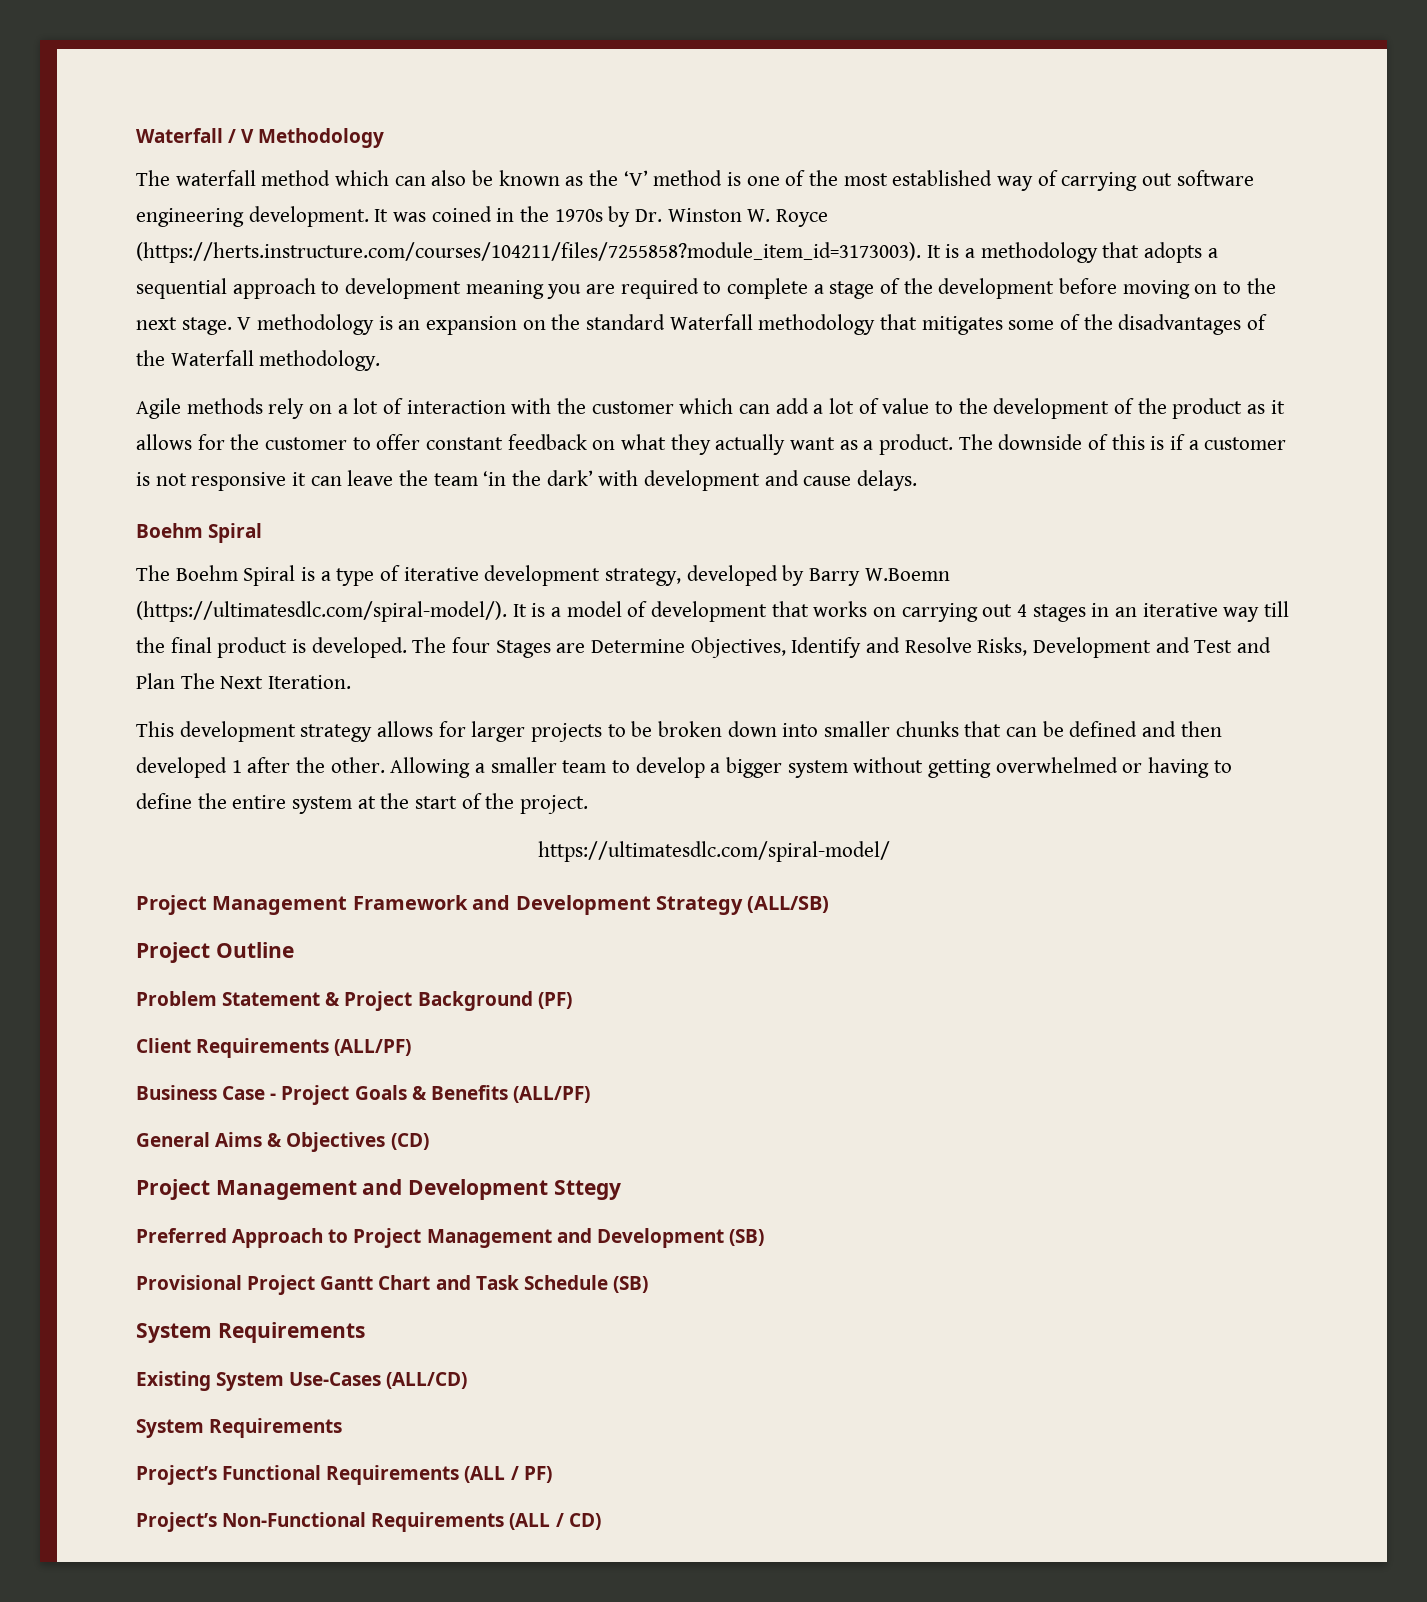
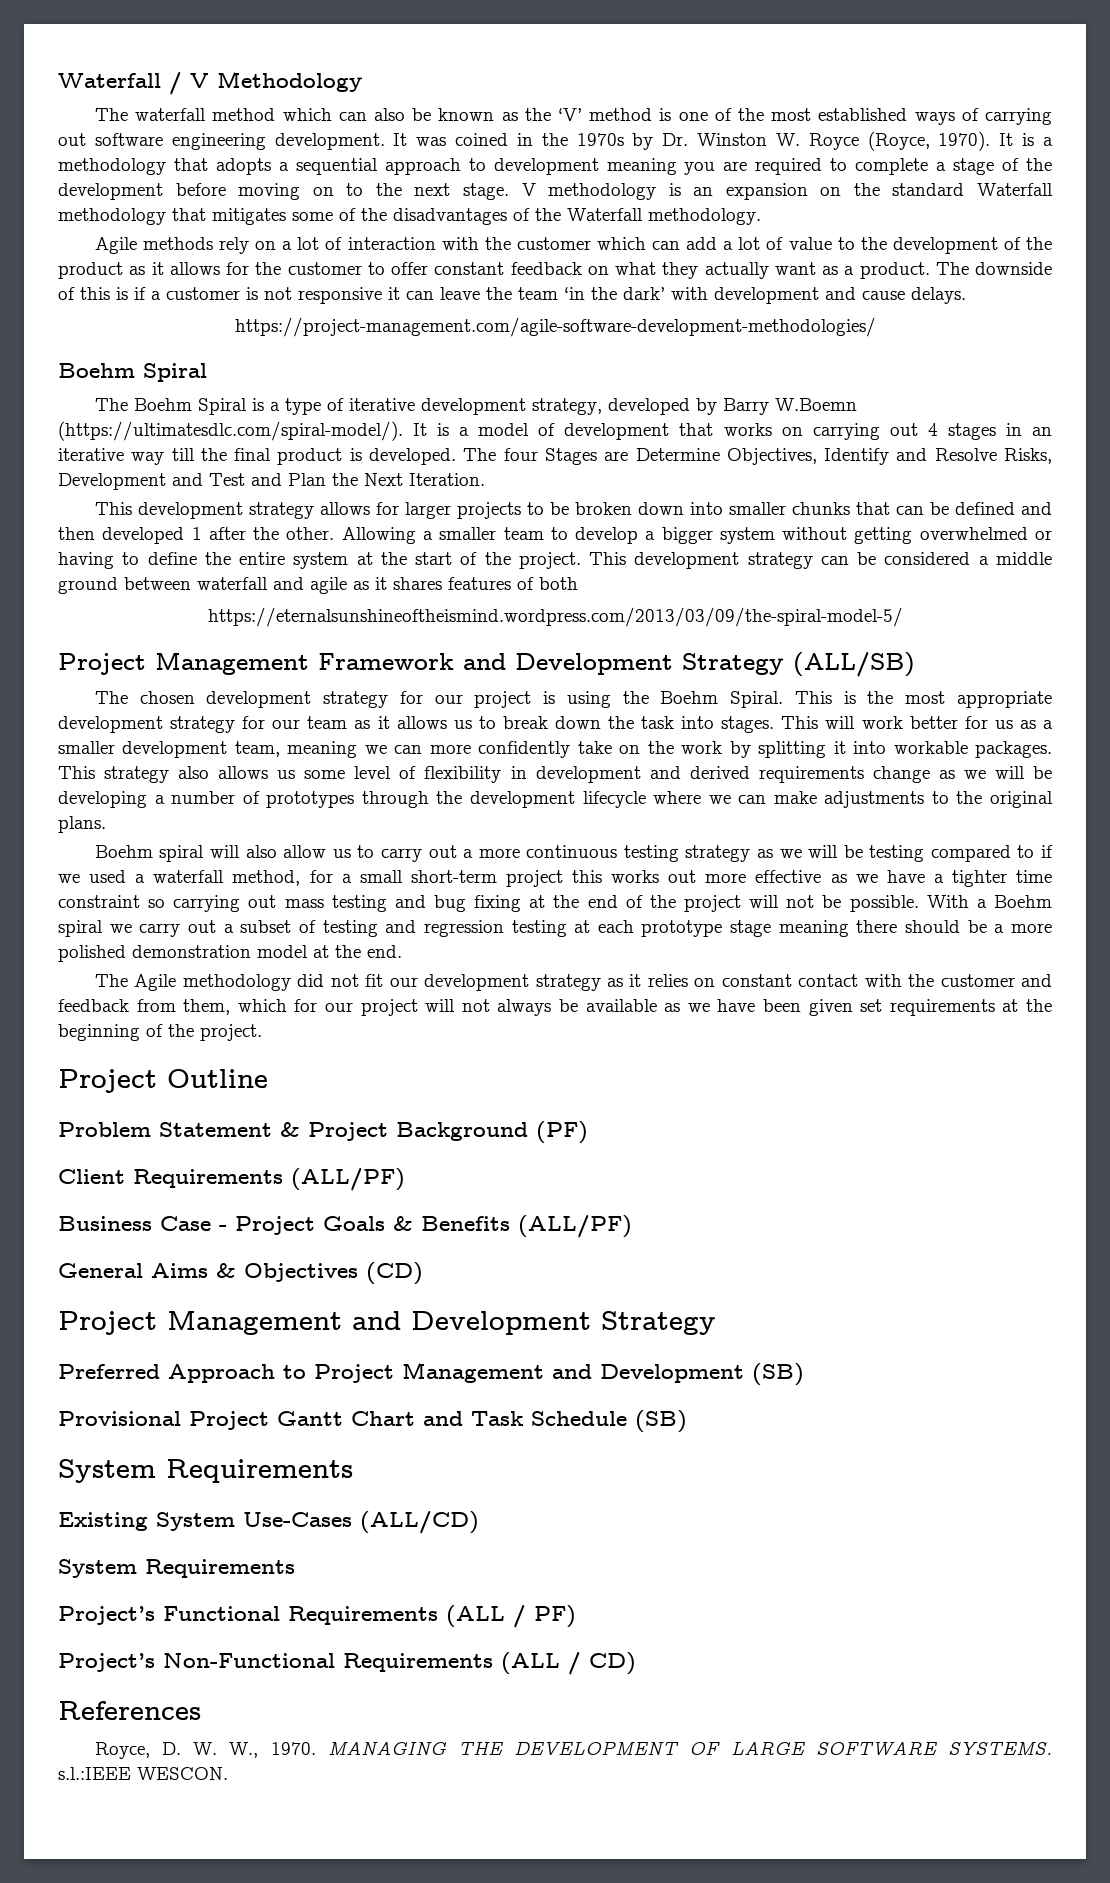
[997,176,1034,191] way -> [914,112,955,125] ways
[136,242,921,263] (https://herts.instructure.com/courses/104211/files/7255858?module_item_id=3173003). -> [867,131,991,151] (Royce, 1970).
(918, 480) none -> [234,317,876,337] // https://project-management.com/agile-software-development-methodologies/
[180,673,215,689] The -> [332,473,358,486] the
[537,841,890,862] // https://ultimatesdlc.com/spiral-model/ -> [589,552,1053,569] [58,577,578,594] [207,607,903,627] This development strategy can be considered a middle ground between waterfall and agile as it shares features of both // https://eternalsunshineoftheismind.wordpress.com/2013/03/09/the-spiral-model-5/
(830, 904) none -> [94,691,1052,708] [58,716,1053,733] [58,741,1053,758] [58,766,1052,783] [58,791,1053,808] [58,816,106,833] [94,845,1054,862] [58,870,1053,887] [58,895,1052,912] [58,920,1052,937] [58,945,402,962] [94,974,1053,991] [58,999,1053,1016] [58,1024,262,1041] // The chosen development strategy for our project is using the Boehm Spiral. This is the most appropriate development strategy for our team as it allows us to break down the task into stages. This will work better for us as a smaller development team, meaning we can more confidently take on the work by splitting it into workable packages. This strategy also allows us some level of flexibility in development and derived requirements change as we will be developing a number of prototypes through the development lifecycle where we can make adjustments to the original plans. // Boehm spiral will also allow us to carry out a more continuous testing strategy as we will be testing compared to if we used a waterfall method, for a small short-term project this works out more effective as we have a tighter time constraint so carrying out mass testing and bug fixing at the end of the project will not be possible. With a Boehm spiral we carry out a subset of testing and regression testing at each prototype stage meaning there should be a more polished demonstration model at the end. // The Agile methodology did not fit our development strategy as it relies on constant contact with the customer and feedback from them, which for our project will not always be available as we have been given set requirements at the beginning of the project.
[553,1180,621,1200] Sttegy -> [601,1311,716,1335] Strategy
(601, 1521) none -> [58,1701,201,1720] [94,1741,1052,1759] [58,1767,228,1780] // References // Royce, D. W. W., 1970. MANAGING THE DEVELOPMENT OF LARGE SOFTWARE SYSTEMS. s.l.:IEEE WESCON.

